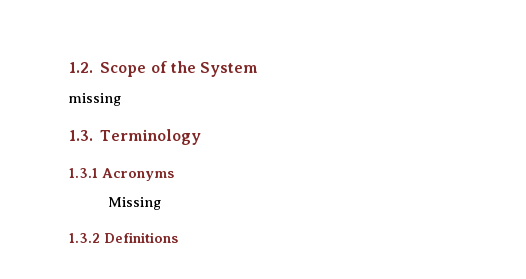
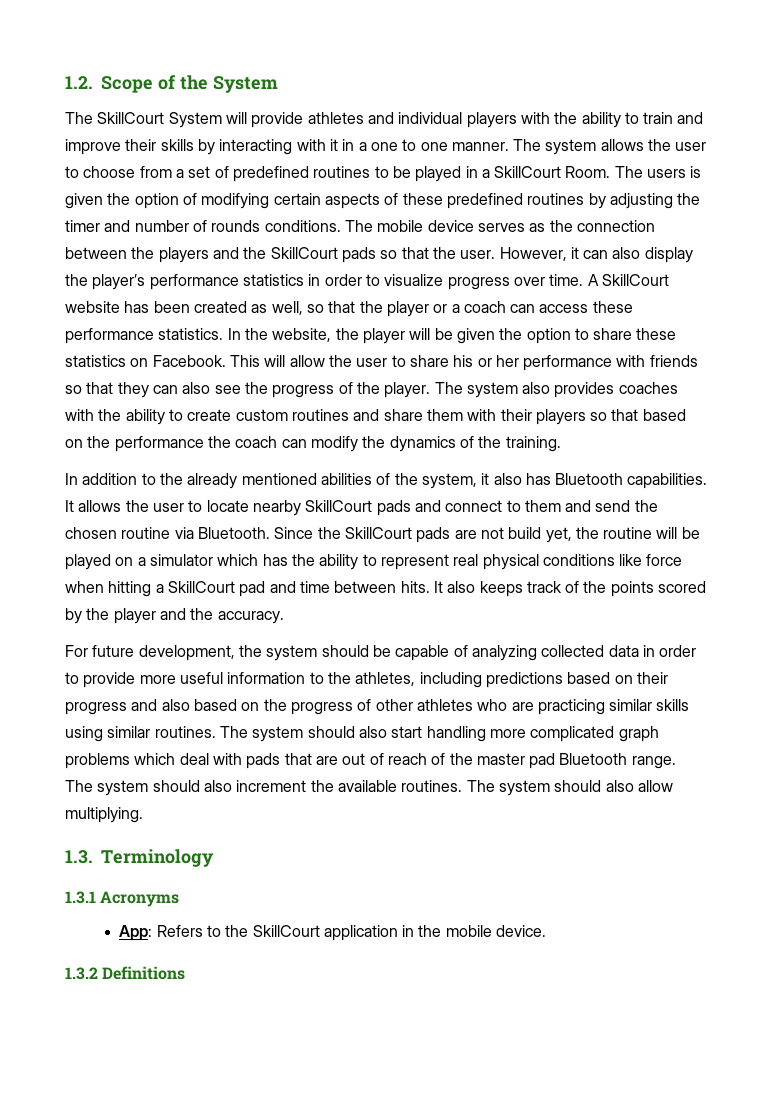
[69,93,121,106] [69,129,202,145] [69,168,174,181] [107,197,161,210] missing // 1.3. Terminology // 1.3.1 Acronyms // Missing -> [65,112,704,128] [65,139,707,155] [65,166,702,182] [65,193,701,209] [65,220,655,232] [65,247,693,263] [65,274,669,290] [65,301,633,317] [65,328,677,344] [65,355,698,371] [65,382,678,398] [65,409,686,425] [65,436,561,452] [65,473,708,489] [65,500,658,516] [65,527,700,543] [65,554,683,570] [65,581,707,597] [65,608,284,624] [65,645,697,661] [65,672,668,688] [65,699,690,715] [65,726,659,742] [65,753,676,769] [65,780,673,796] [65,807,143,823] [65,849,214,867] [65,891,180,907] [119,925,547,941] The SkillCourt System will provide athletes and individual players with the ability to train and improve their skills by interacting with it in a one to one manner. The system allows the user to choose from a set of predefined routines to be played in a SkillCourt Room. The users is given the option of modifying certain aspects of these predefined routines by adjusting the timer and number of rounds conditions. The mobile device serves as the connection between the players and the SkillCourt pads so that the user. However, it can also display the player’s performance statistics in order to visualize progress over time. A SkillCourt website has been created as well, so that the player or a coach can access these performance statistics. In the website, the player will be given the option to share these statistics on Facebook. This will allow the user to share his or her performance with friends so that they can also see the progress of the player. The system also provides coaches with the ability to create custom routines and share them with their players so that based on the performance the coach can modify the dynamics of the training. // In addition to the already mentioned abilities of the system, it also has Bluetooth capabilities. It allows the user to locate nearby SkillCourt pads and connect to them and send the chosen routine via Bluetooth. Since the SkillCourt pads are not build yet, the routine will be played on a simulator which has the ability to represent real physical conditions like force when hitting a SkillCourt pad and time between hits. It also keeps track of the points scored by the player and the accuracy. // For future development, the system should be capable of analyzing collected data in order to provide more useful information to the athletes, including predictions based on their progress and also based on the progress of other athletes who are practicing similar skills using similar routines. The system should also start handling more complicated graph problems which deal with pads that are out of reach of the master pad Bluetooth range. The system should also increment the available routines. The system should also allow multiplying. // 1.3. Terminology // 1.3.1 Acronyms // App: Refers to the SkillCourt application in the mobile device.

